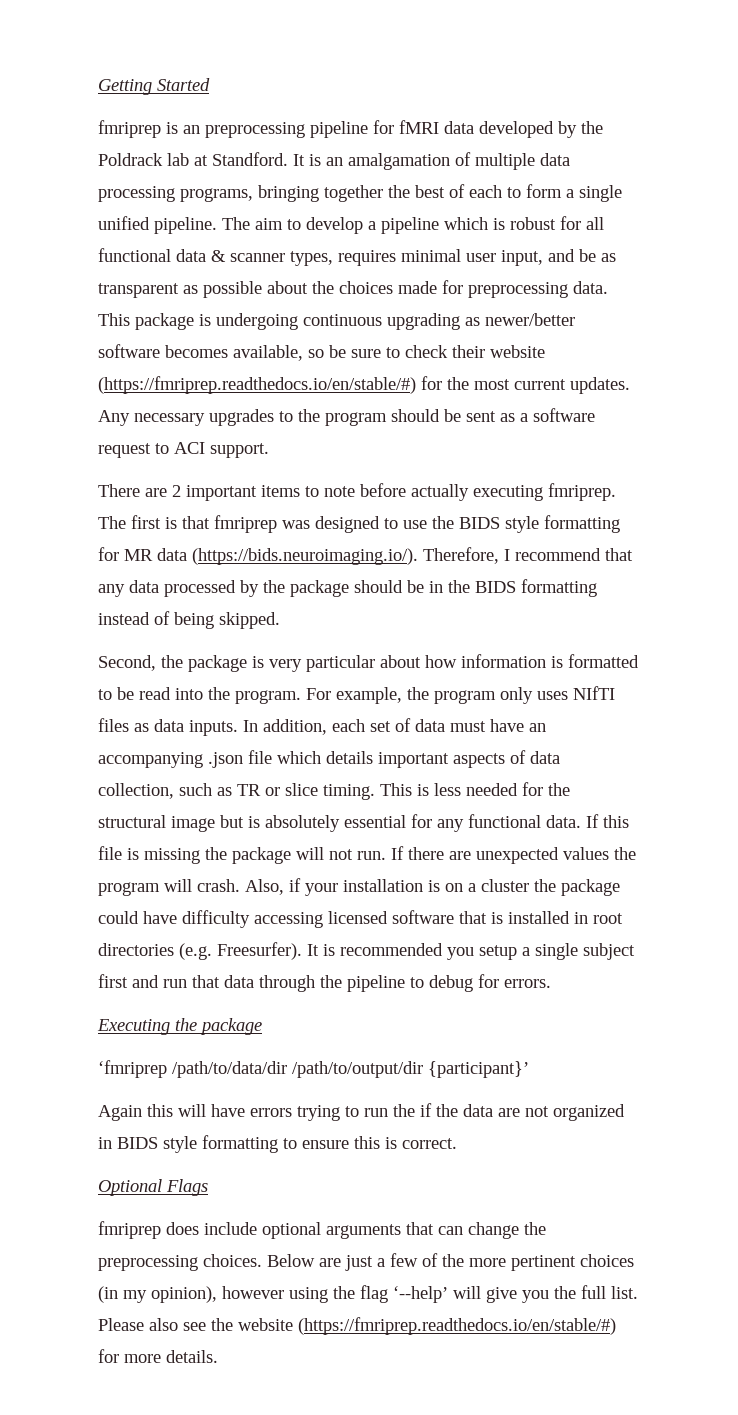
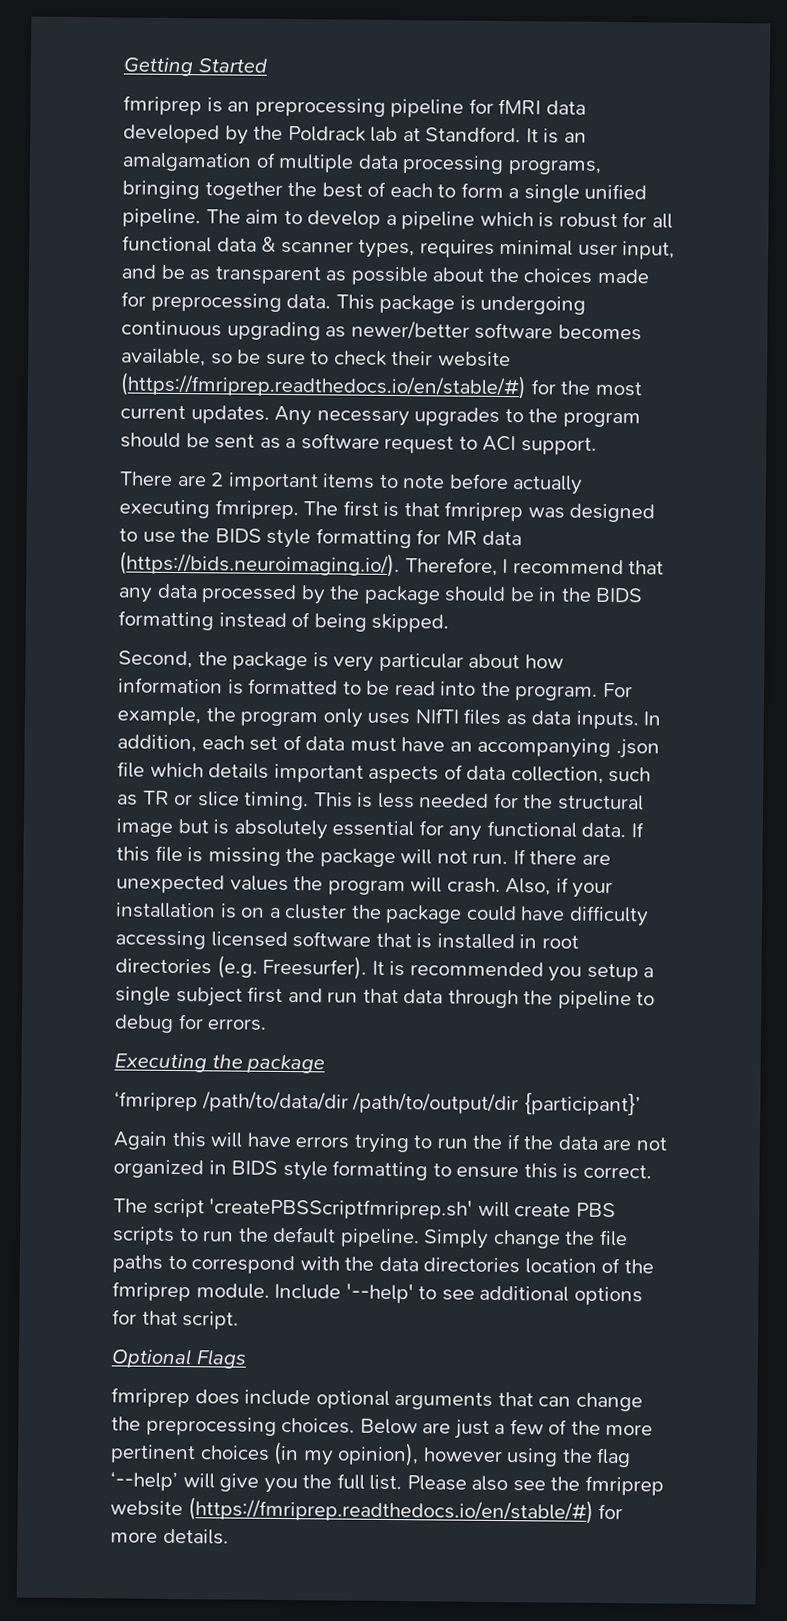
(457, 1143) none -> [113,1198,616,1220] [112,1226,628,1249] [112,1254,654,1275] [112,1281,643,1306] [112,1309,240,1330] // The script 'createPBSScriptfmriprep.sh' will create PBS scripts to run the default pipeline. Simply change the file paths to correspond with the data directories location of the fmriprep module. Include '--help' to see additional options for that script.
(233, 1324) none -> [584,1475,664,1496] fmriprep

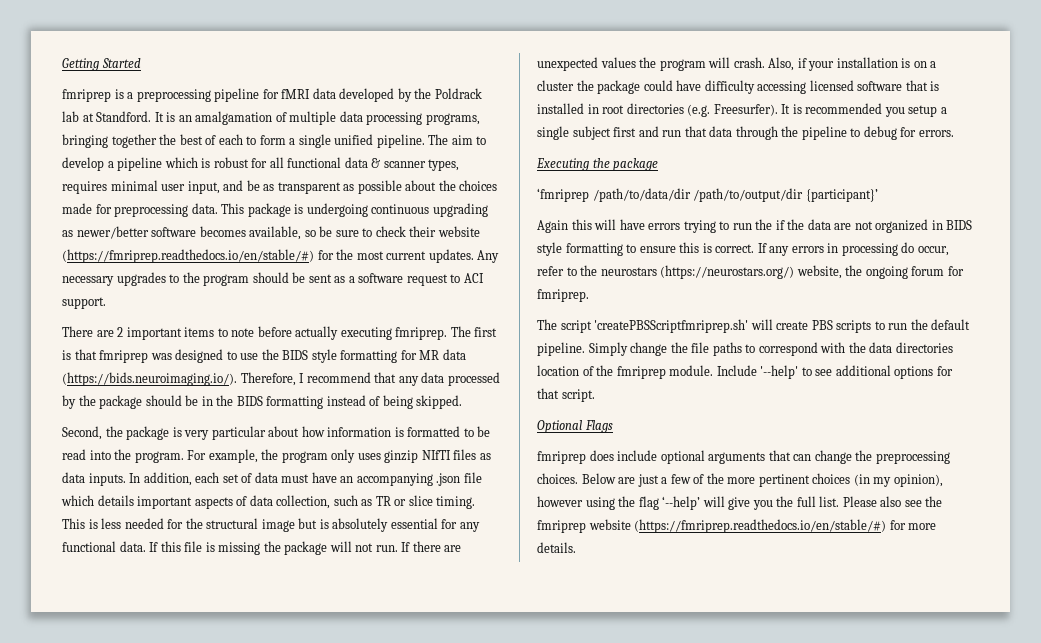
[227,101,251,112] an -> [127,92,134,99] a
(411, 718) none -> [384,450,419,463] ginzip
(652, 1171) none -> [757,242,949,256] [537,265,964,279] [537,289,589,302] If any errors in processing do occur, refer to the neurostars (https://neurostars.org/) website, the ongoing forum for fmriprep.

